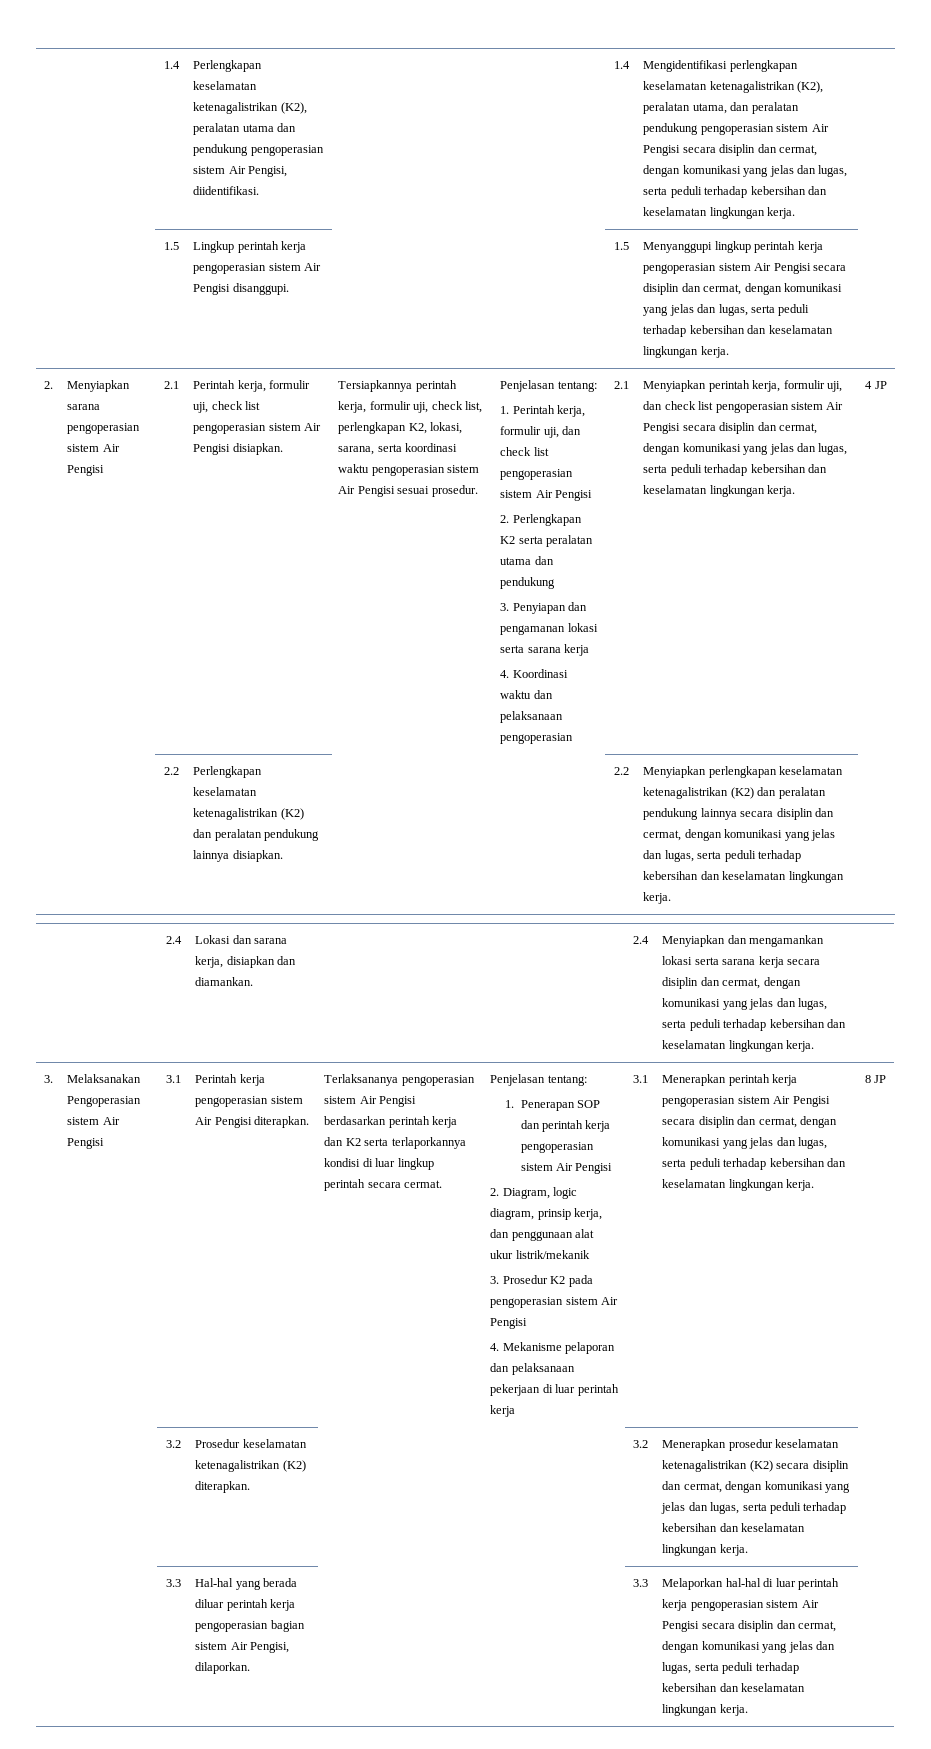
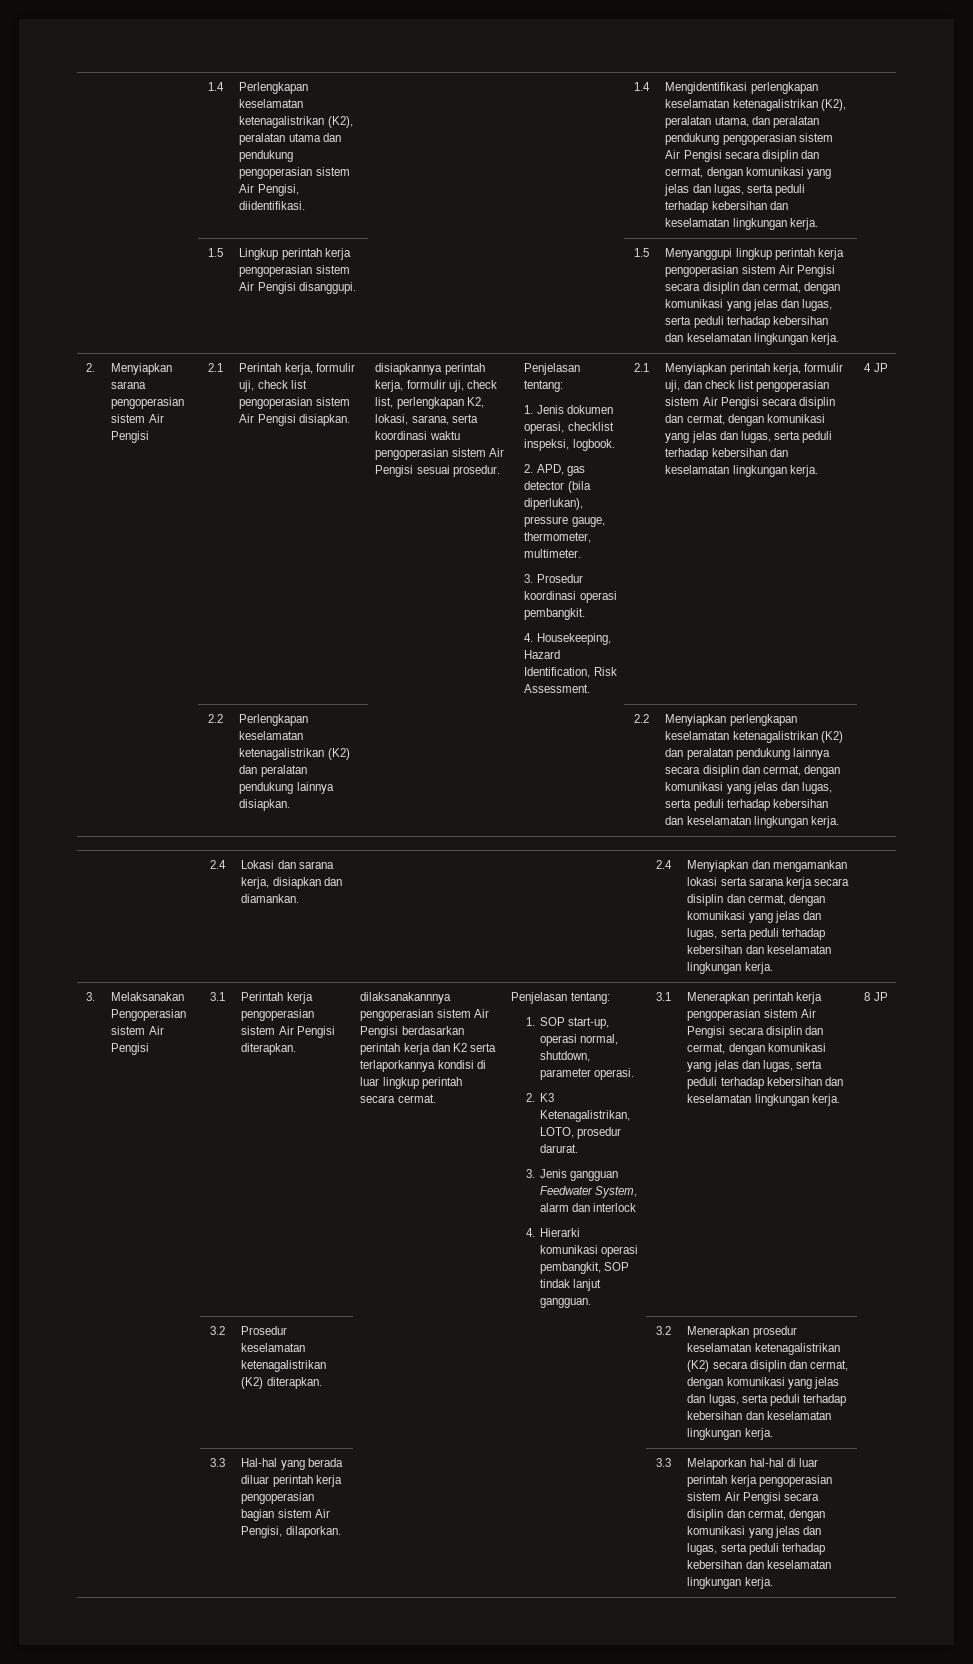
[338,380,413,392] Tersiapkannya -> [375,363,443,375] disiapkannya
[512,405,586,417] [500,426,582,438] [500,447,549,456] [500,469,574,480] [500,490,593,501] [500,514,582,526] [500,535,594,547] [500,556,554,565] [500,577,556,589] [500,602,588,614] [500,623,598,635] [500,644,590,656] [500,669,568,678] [500,690,553,699] [500,711,564,723] [500,733,574,744] Perintah kerja, formulir uji, dan check list pengoperasian sistem Air Pengisi // 2. Perlengkapan K2 serta peralatan utama dan pendukung // 3. Penyiapan dan pengamanan lokasi serta sarana kerja // 4. Koordinasi waktu dan pelaksanaan pengoperasian -> [536,405,613,414] [524,422,614,434] [524,439,615,451] [524,464,585,476] [524,481,591,493] [524,498,584,510] [524,516,605,527] [524,532,592,543] [524,549,582,558] [524,574,583,583] [524,591,617,603] [524,608,586,620] [524,633,611,645] [524,650,561,659] [524,667,617,678] [524,684,591,693] Jenis dokumen operasi, checklist inspeksi, logbook. // 2. APD, gas detector (bila diperlukan), pressure gauge, thermometer, multimeter. // 3. Prosedur koordinasi operasi pembangkit. // 4. Housekeeping, Hazard Identification, Risk Assessment.
[324,1074,399,1086] Terlaksananya -> [360,992,452,1004] dilaksanakannnya
[520,1100,601,1111] [520,1120,611,1132] [520,1142,594,1153] [520,1163,613,1174] [490,1187,578,1199] [490,1208,603,1220] [490,1229,595,1241] [490,1250,590,1259] [490,1275,593,1287] [490,1297,619,1308] [490,1318,528,1329] [490,1342,616,1354] [490,1363,575,1375] [490,1384,619,1396] [490,1405,516,1417] Penerapan SOP dan perintah kerja pengoperasian sistem Air Pengisi // 2. Diagram, logic diagram, prinsip kerja, dan penggunaan alat ukur listrik/mekanik // 3. Prosedur K2 pada pengoperasian sistem Air Pengisi // 4. Mekanisme pelaporan dan pelaksanaan pekerjaan di luar perintah kerja -> [540,1017,610,1029] [540,1034,619,1046] [540,1051,591,1062] [540,1068,635,1080] [525,1093,555,1102] [540,1110,631,1122] [540,1127,622,1139] [540,1144,579,1153] [525,1169,619,1181] [540,1186,638,1198] [540,1203,637,1212] [525,1228,581,1237] [540,1245,639,1257] [540,1262,630,1274] [540,1279,602,1291] [540,1298,592,1308] SOP start-up, operasi normal, shutdown, parameter operasi. // 2. K3 Ketenagalistrikan, LOTO, prosedur darurat. // 3. Jenis gangguan Feedwater System, alarm dan interlock // 4. Hierarki komunikasi operasi pembangkit, SOP tindak lanjut gangguan.

